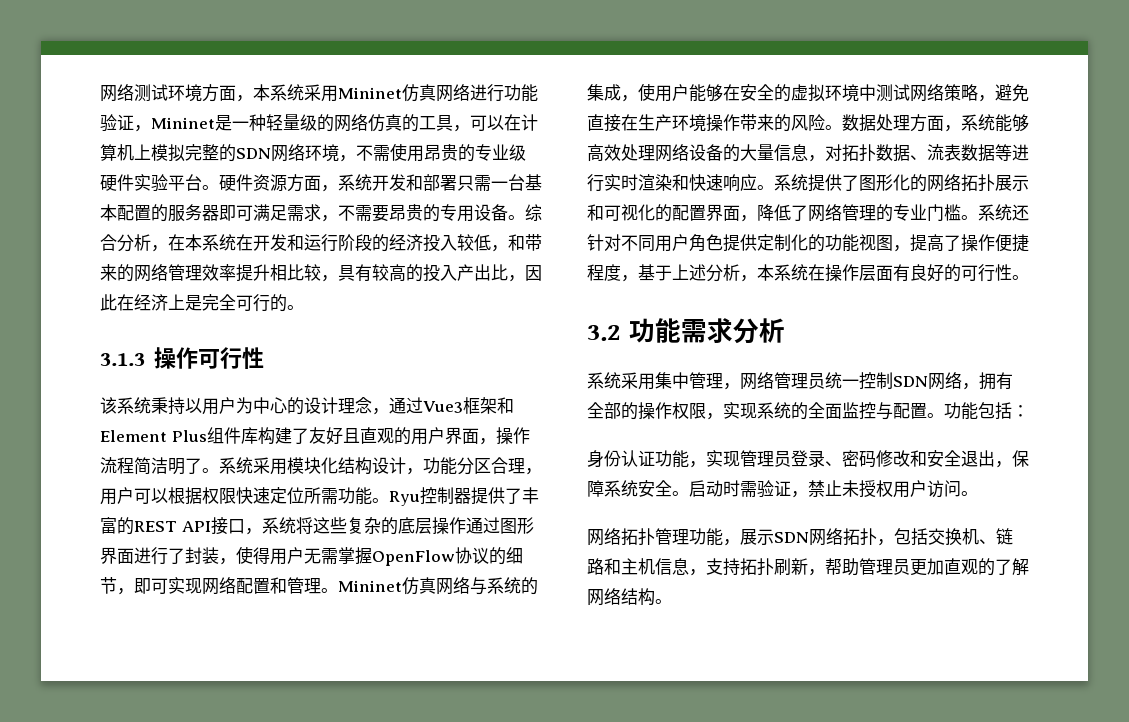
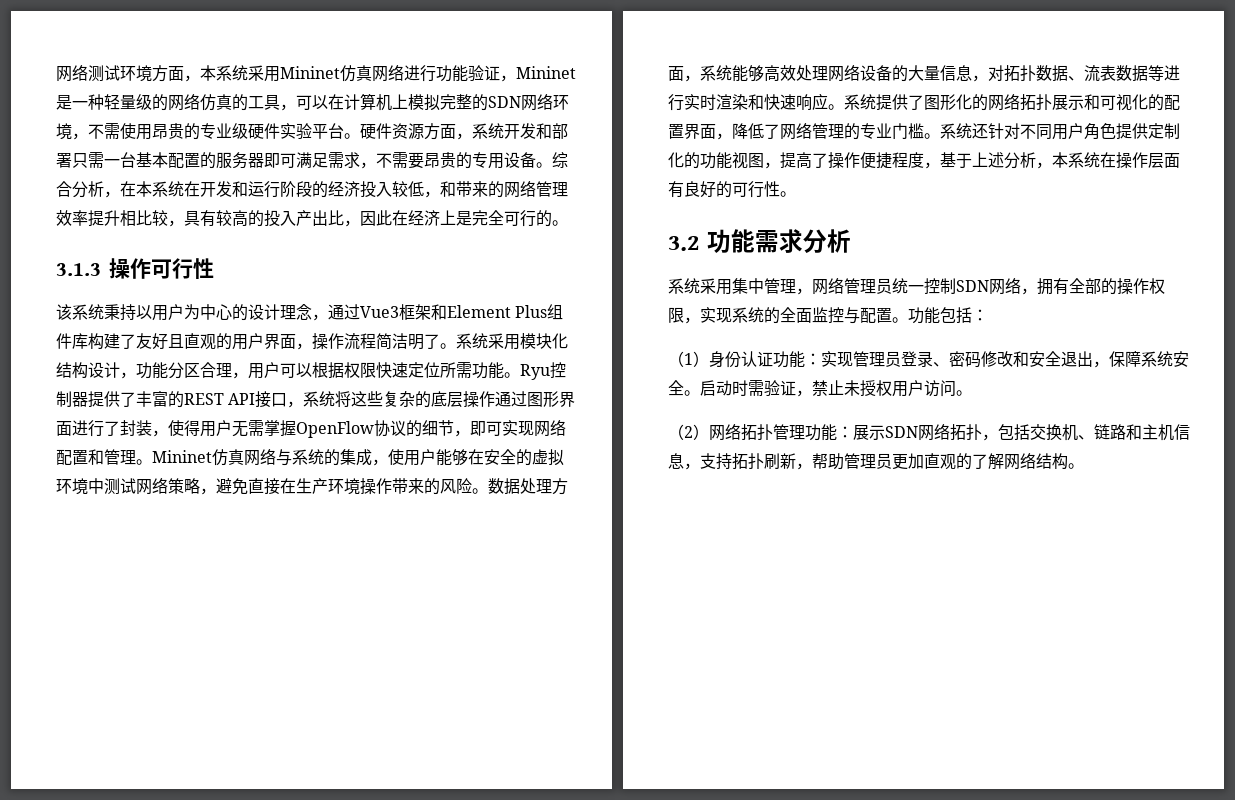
(1029, 411) none -> [668,351,709,367] （1）
[689,461,706,468] ， -> [805,353,821,365] ：
(978, 493) none -> [668,424,709,440] （2）
[723,539,740,546] ， -> [837,426,853,438] ：

